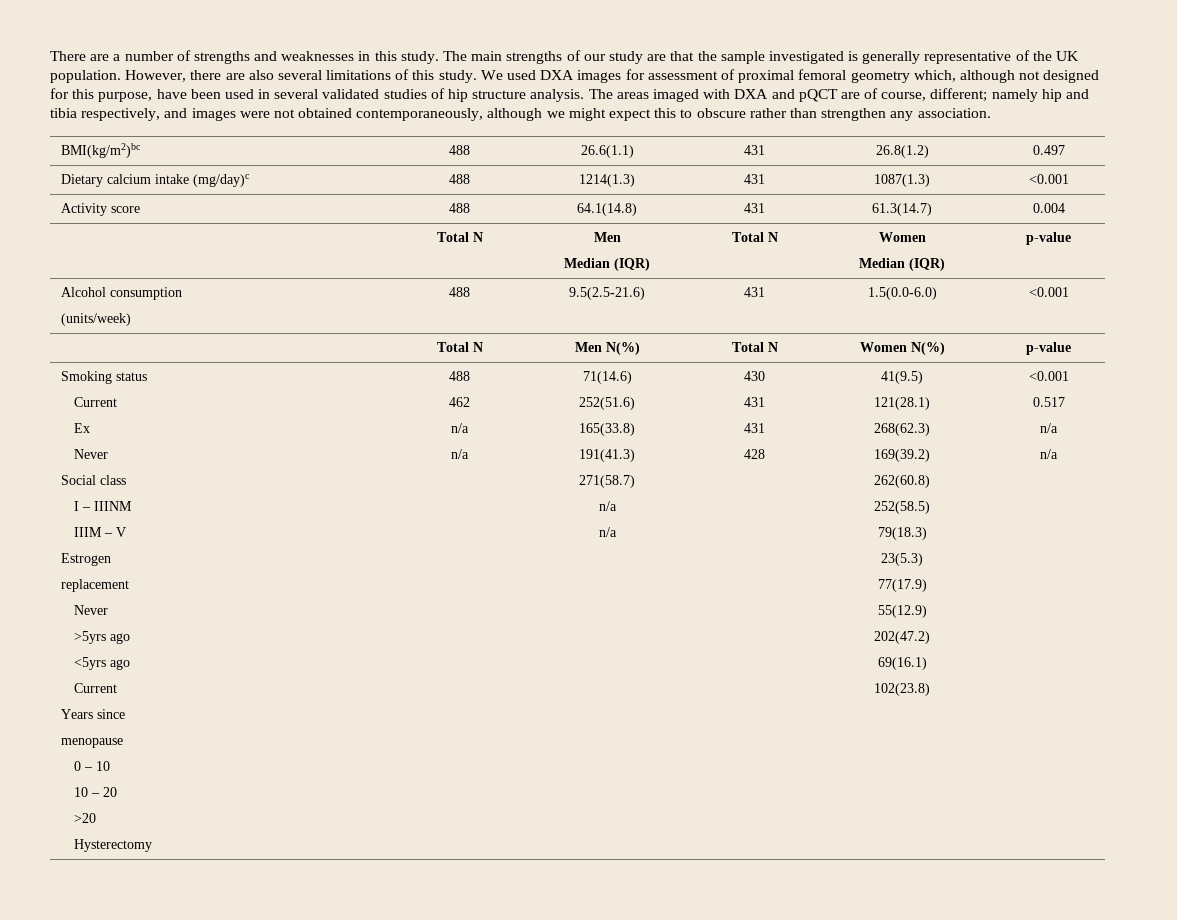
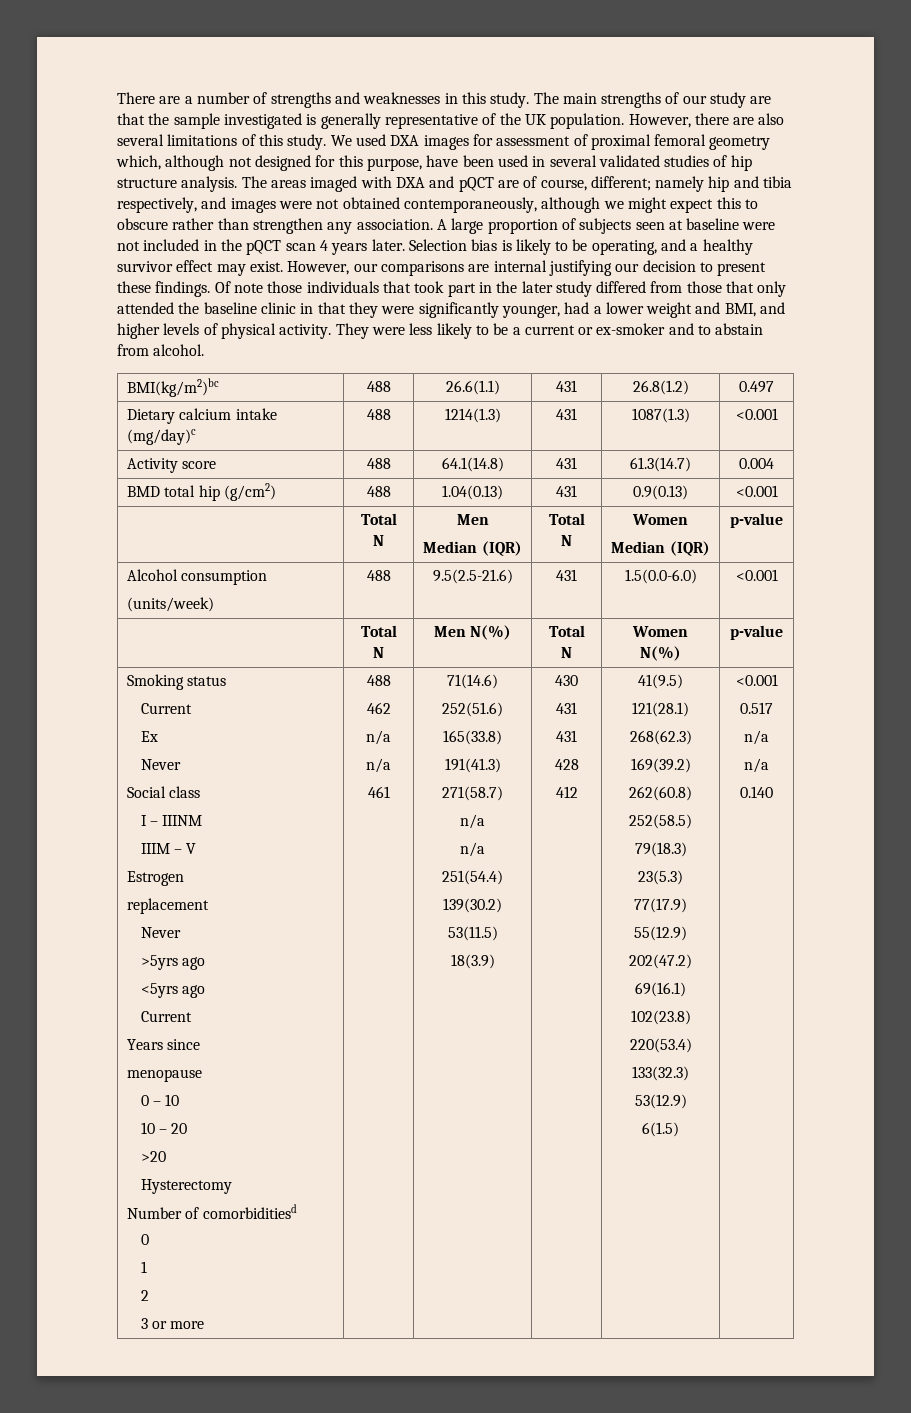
(991, 113) none -> [436,218,776,234] [117,239,753,255] [117,260,767,276] [117,281,787,297] [117,302,786,318] [117,323,764,339] [117,344,205,356] A large proportion of subjects seen at baseline were not included in the pQCT scan 4 years later. Selection bias is likely to be operating, and a healthy survivor effect may exist. However, our comparisons are internal justifying our decision to present these findings. Of note those individuals that took part in the later study differed from those that only attended the baseline clinic in that they were significantly younger, had a lower weight and BMI, and higher levels of physical activity. They were less likely to be a current or ex-smoker and to abstain from alcohol.
(1065, 208) none -> [126,483,276,501] [366,486,391,497] [442,485,503,500] [556,485,577,497] [633,485,688,500] [735,485,778,497] // BMD total hip (g/cm2) | 488 | 1.04(0.13) | 431 | 0.9(0.13) | <0.001
(153, 845) none -> [126,1204,297,1219] [140,1234,149,1245] [140,1261,147,1273] [140,1290,149,1301] [140,1318,205,1329] // Number of comorbiditiesd // 0 // 1 // 2 // 3 or more
(469, 454) none -> [367,786,390,798] // 461
(617, 532) none -> [442,870,503,885] [443,898,502,913] [447,926,498,941] [450,954,495,969] // 251(54.4) // 139(30.2) // 53(11.5) // 18(3.9)
(765, 454) none -> [555,786,578,798] // 412
(930, 689) none -> [629,1038,692,1053] [632,1066,689,1081] [634,1094,687,1109] [642,1122,679,1137] // 220(53.4) // 133(32.3) // 53(12.9) // 6(1.5)
(1058, 454) none -> [740,786,773,798] // 0.140

